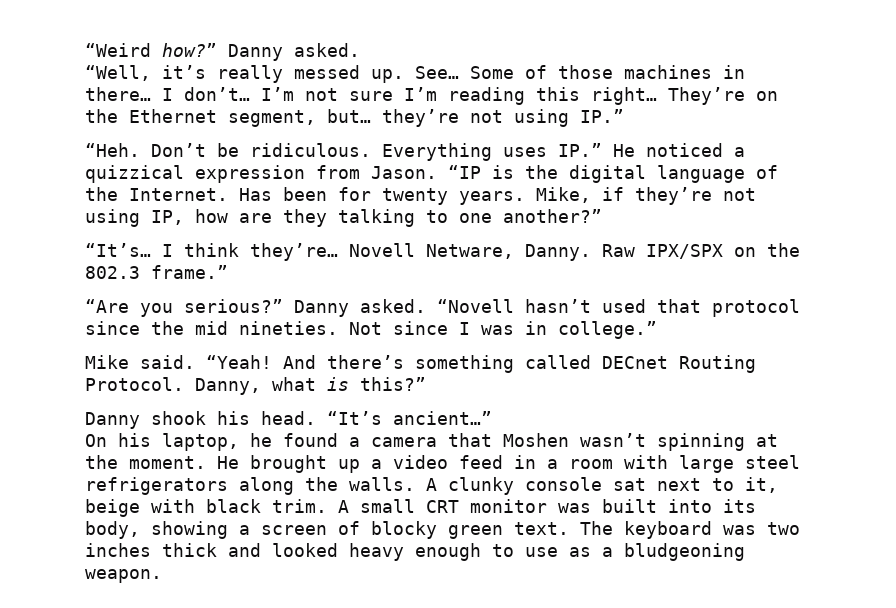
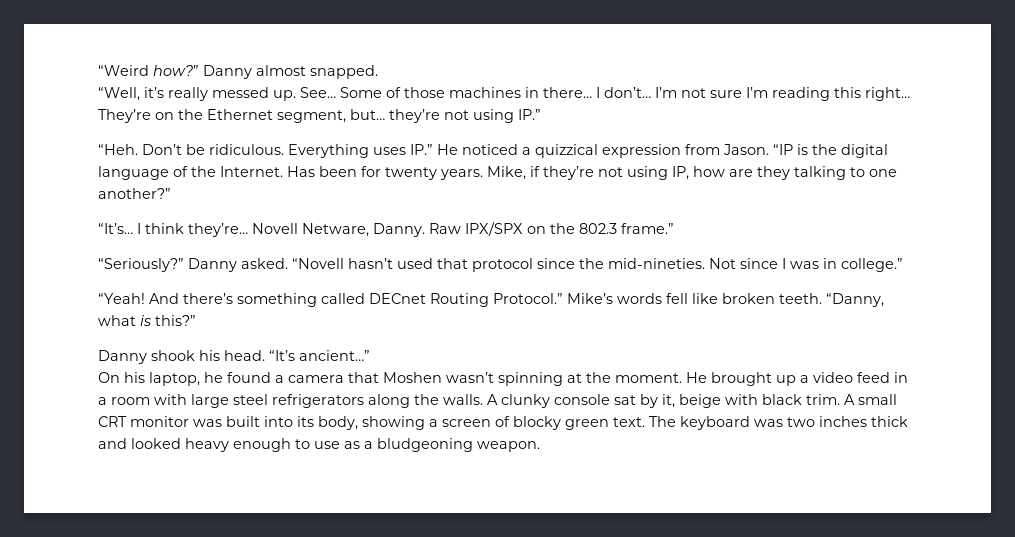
[294,43,360,57] asked. -> [256,65,378,79] almost snapped.
[85,299,283,317] “Are you serious?” -> [98,258,184,272] “Seriously?”
[195,321,338,335] mid nineties. -> [608,258,705,269] mid-nineties.
[85,355,195,369] Mike said. -> (903, 265) none
[85,377,261,395] Protocol. Danny, -> [493,293,884,307] Protocol.” Mike’s words fell like broken teeth. “Danny,
[657,478,734,491] next to -> [640,394,658,408] by

